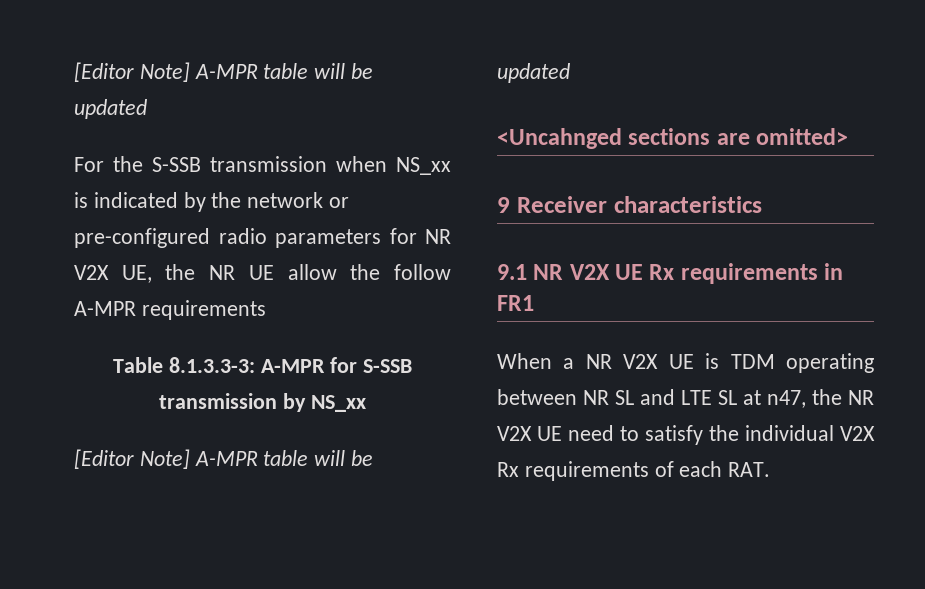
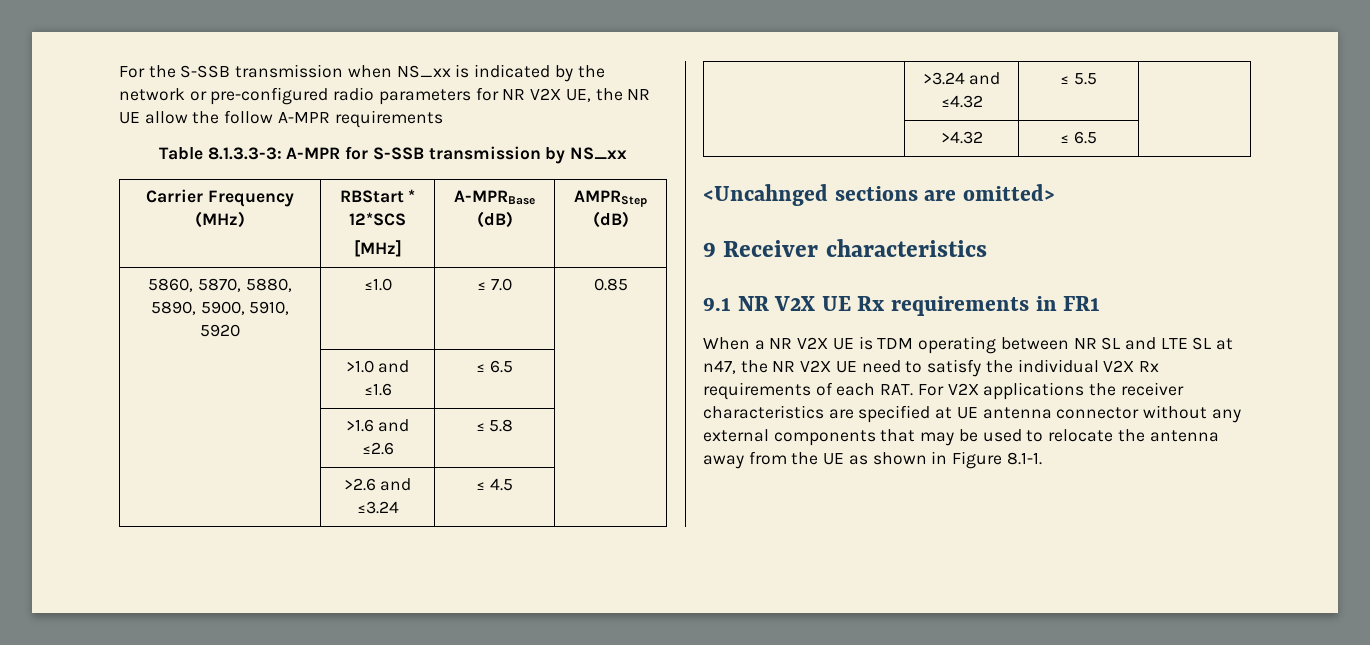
[74,62,374,82] [74,99,147,119] [Editor Note] A-MPR table will be updated // -> (119, 72) none
[74,449,374,469] [497,63,570,83] // [Editor Note] A-MPR table will be updated -> [146,189,294,207] [195,211,245,228] [339,189,416,203] [349,212,406,226] [353,240,402,257] [454,190,535,205] [476,211,513,228] [574,190,647,207] [592,211,629,228] [148,278,292,292] [150,301,290,315] [200,324,240,337] [363,278,392,291] [477,278,512,291] [593,278,628,291] [345,360,410,373] [363,383,392,396] [476,360,513,373] [345,419,410,432] [361,442,394,455] [475,419,514,432] [343,478,412,491] [356,501,399,514] [476,478,513,491] [922,72,1001,85] [940,95,983,108] [1060,73,1097,85] [940,131,983,144] [1060,131,1097,144] // Carrier Frequency (MHz) | RBStart * 12*SCS // [MHz] | A-MPRBase (dB) | AMPRStep (dB) // 5860, 5870, 5880, 5890, 5900, 5910, 5920 | ≤1.0 | ≤ 7.0 | 0.85 // | >1.0 and ≤1.6 | ≤ 6.5 | // | >1.6 and ≤2.6 | ≤ 5.8 | // | >2.6 and ≤3.24 | ≤ 4.5 | // | >3.24 and ≤4.32 | ≤ 5.5 | // | >4.32 | ≤ 6.5 |
(771, 469) none -> [917,382,1184,400] [703,405,1241,423] [703,429,1219,446] [703,451,1042,469] For V2X applications the receiver characteristics are specified at UE antenna connector without any external components that may be used to relocate the antenna away from the UE as shown in Figure 8.1-1.

